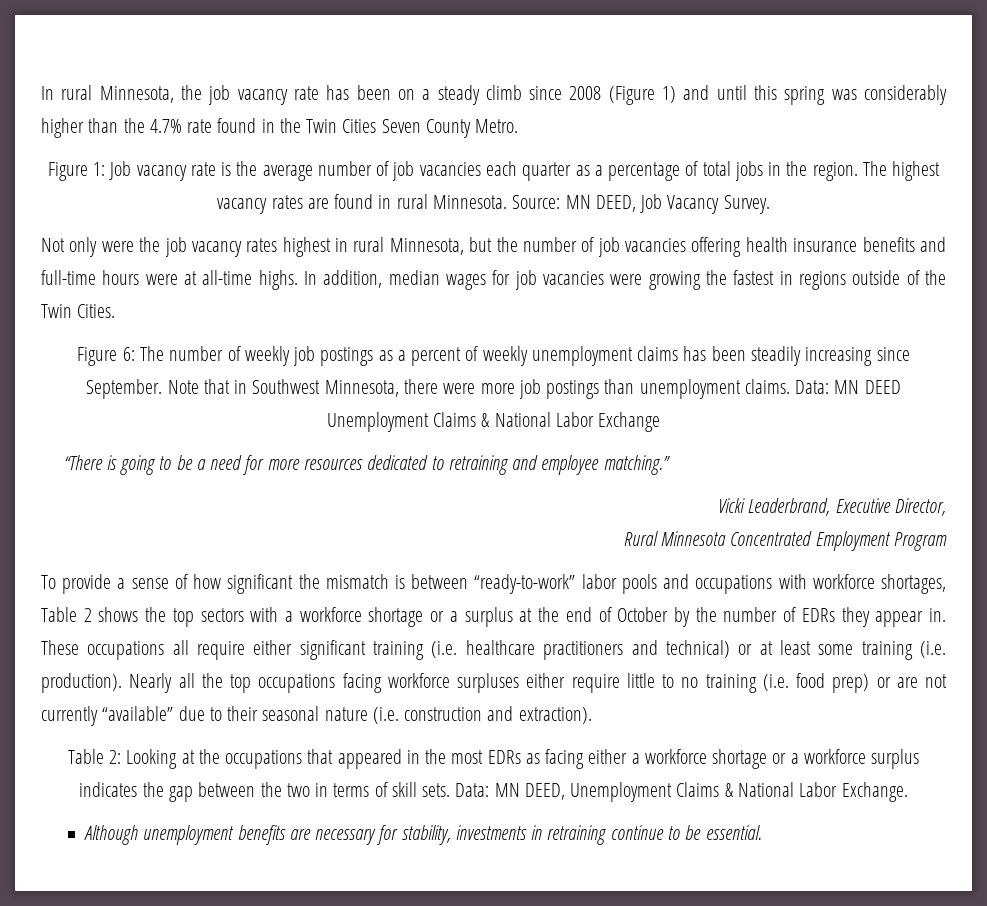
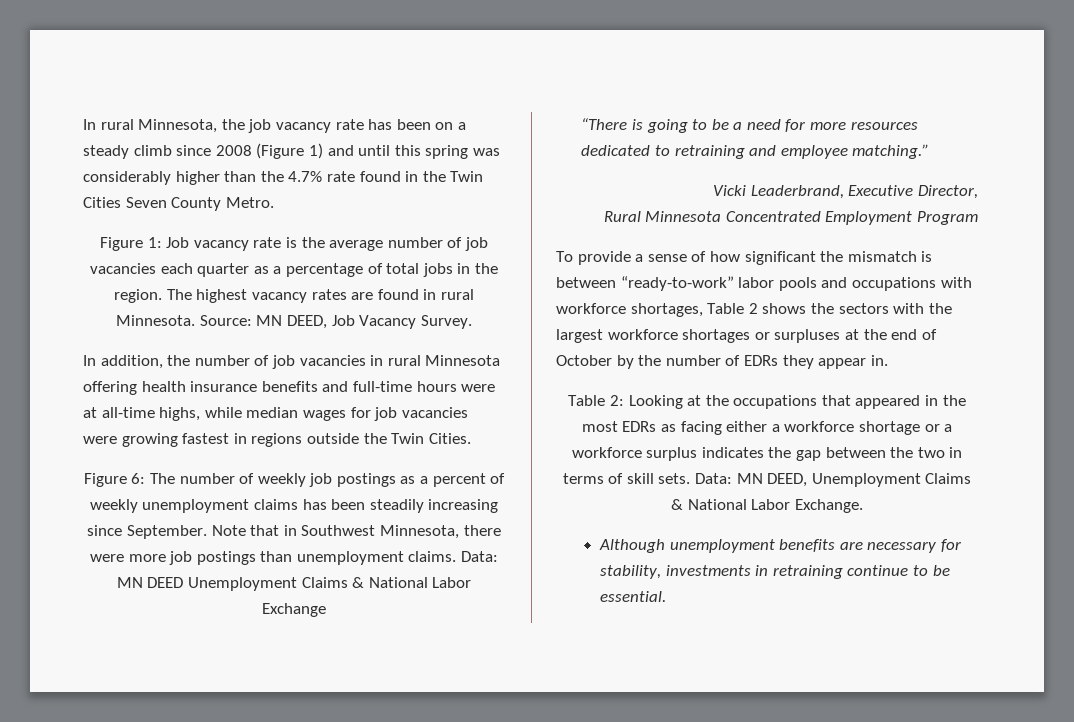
[41,237,493,257] Not only were the job vacancy rates highest in rural Minnesota, but -> [83,355,163,369] In addition,
(687, 245) none -> [370,355,501,366] in rural Minnesota
[258,270,383,290] highs. In addition, -> [159,407,242,421] highs, while
[706,270,727,285] the -> (178, 440) none
[906,270,920,285] of -> (359, 438) none
[172,608,194,627] top -> (834, 308) none
[285,607,513,627] a workforce shortage or a surplus -> [928,303,952,314] [556,329,841,343] the largest workforce shortages or surpluses
[41,640,947,660] [41,673,947,693] [41,706,592,726] These occupations all require either significant training (i.e. healthcare practitioners and technical) or at least some training (i.e. production). Nearly all the top occupations facing workforce surpluses either require little to no training (i.e. food prep) or are not currently “available” due to their seasonal nature (i.e. construction and extraction). -> (888, 360) none

